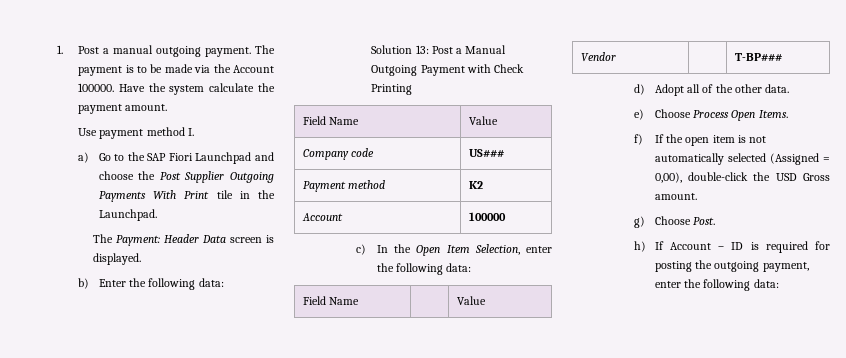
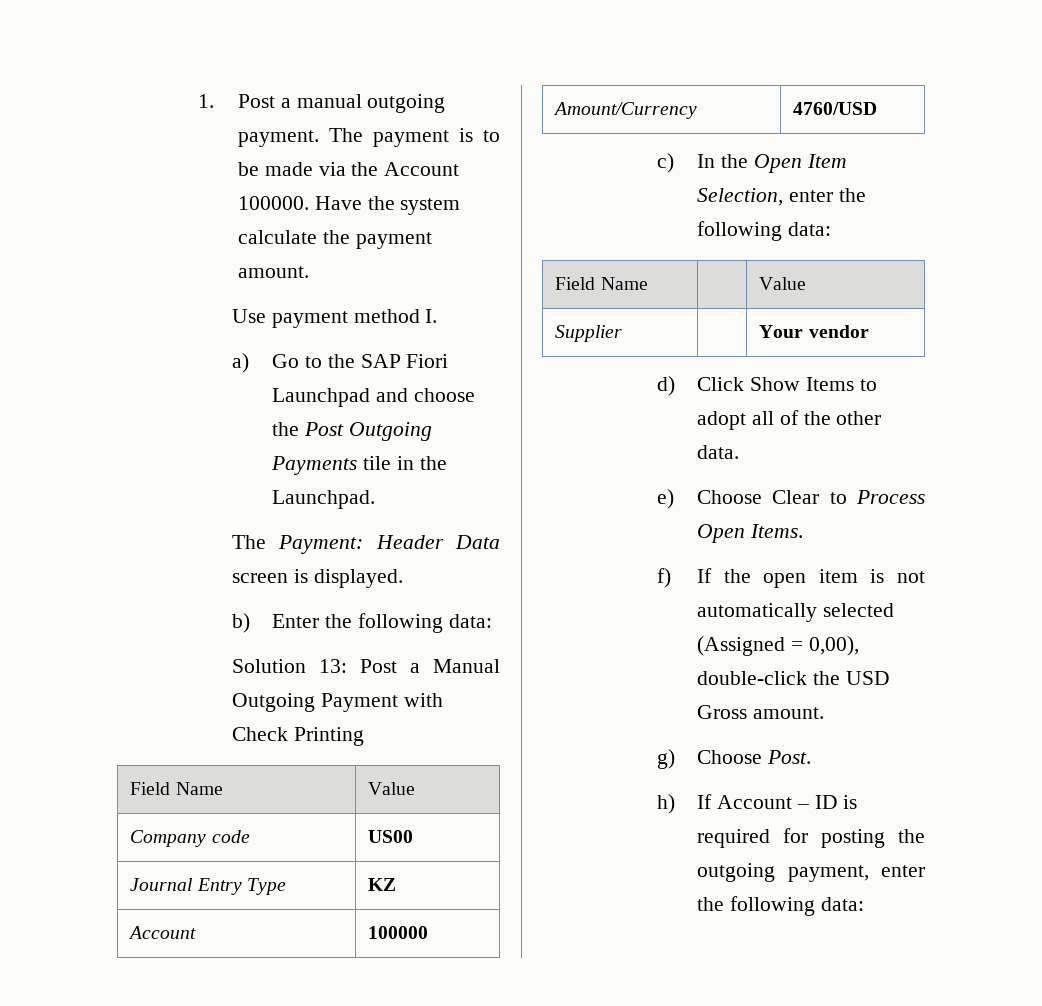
[184,171,225,183] Supplier -> (345, 429) none
[153,190,210,199] With Print -> (358, 465) none
[469,149,506,157] [303,180,386,192] [469,181,484,189] US### // Payment method | K2 -> [368,830,414,843] [130,878,287,895] [368,878,397,891] US00 // Journal Entry Type | KZ
(507, 216) none -> [553,102,698,119] [793,102,878,115] // Amount/Currency | 4760/USD
[581,52,617,62] [735,53,784,61] [634,84,684,96] Vendor | | T-BP### // d) Adopt -> [555,325,623,342] [759,325,869,338] [656,376,877,396] [697,411,747,430] Supplier | | Your vendor // d) Click Show Items to adopt
(691, 113) none -> [772,490,847,504] Clear to

